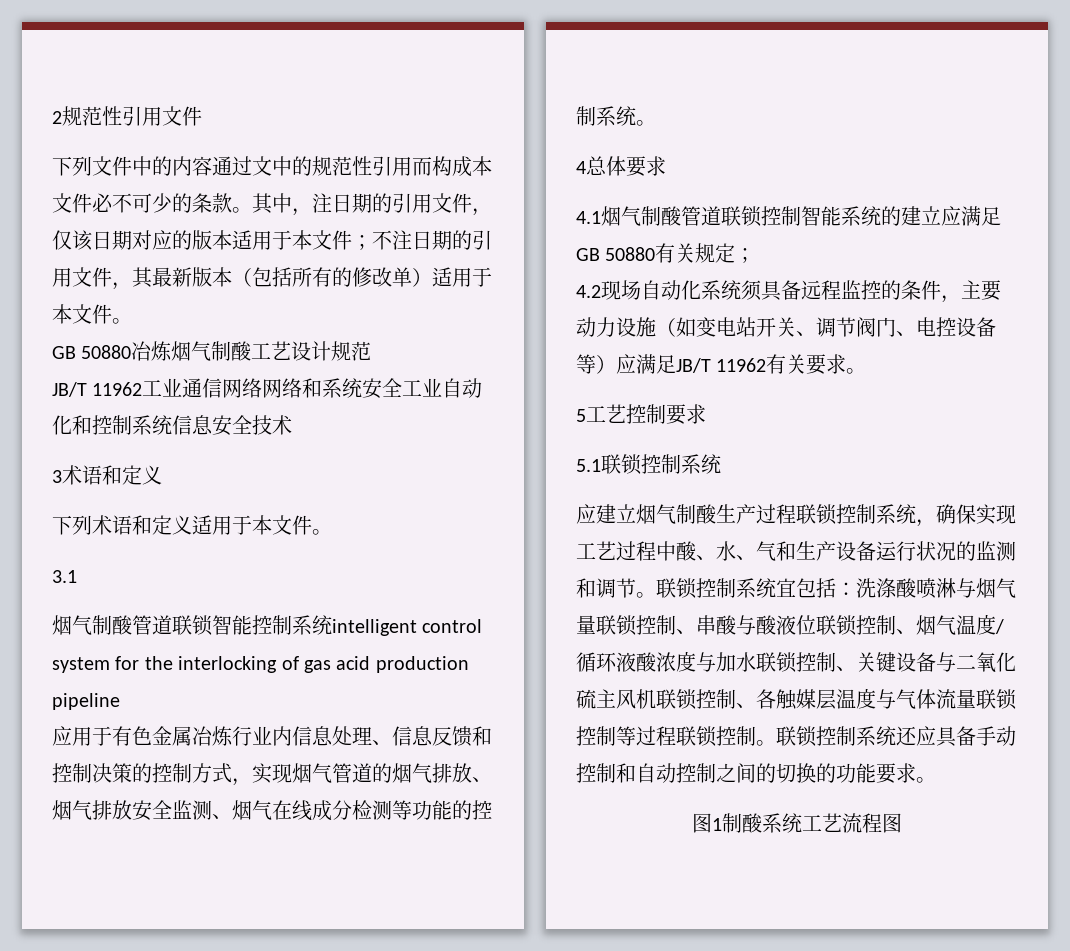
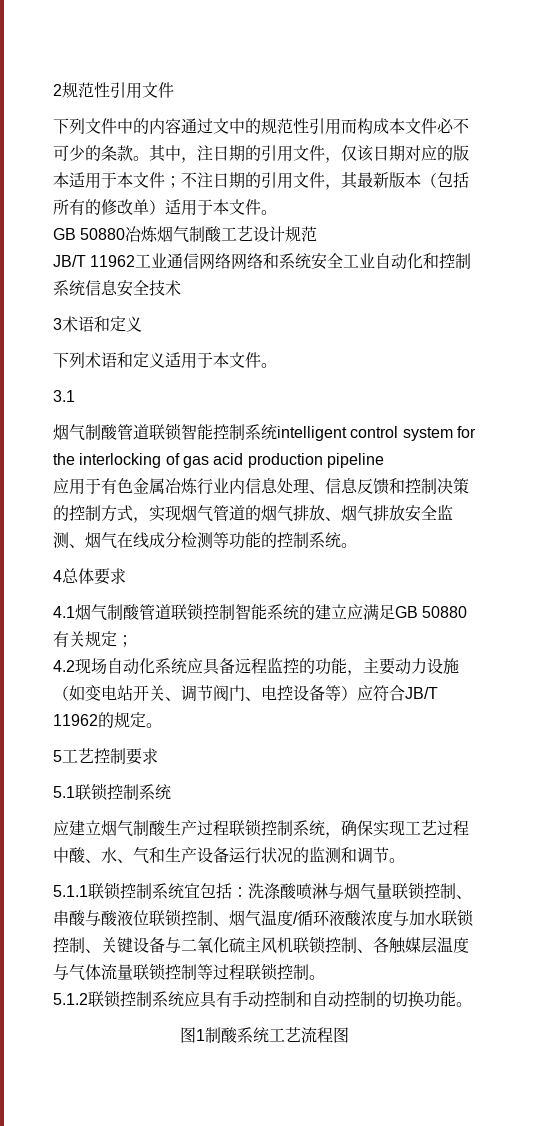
[741,280,762,301] 须 -> [187,658,203,674] 应
[901,280,941,300] 条件 -> [315,658,347,675] 功能
[636,354,847,375] 满足JB/T 11962有关要求 -> [373,685,438,701] [53,712,146,728] 符合JB/T 11962的规定
(656, 595) none -> [53,885,88,897] // 5.1.1
[776,726,976,747] 联锁控制系统还应具备 -> [53,990,232,1008] // 5.1.2联锁控制系统应具有
[716,763,916,784] 之间的切换的功能要求 -> [376,991,456,1008] 的切换功能

